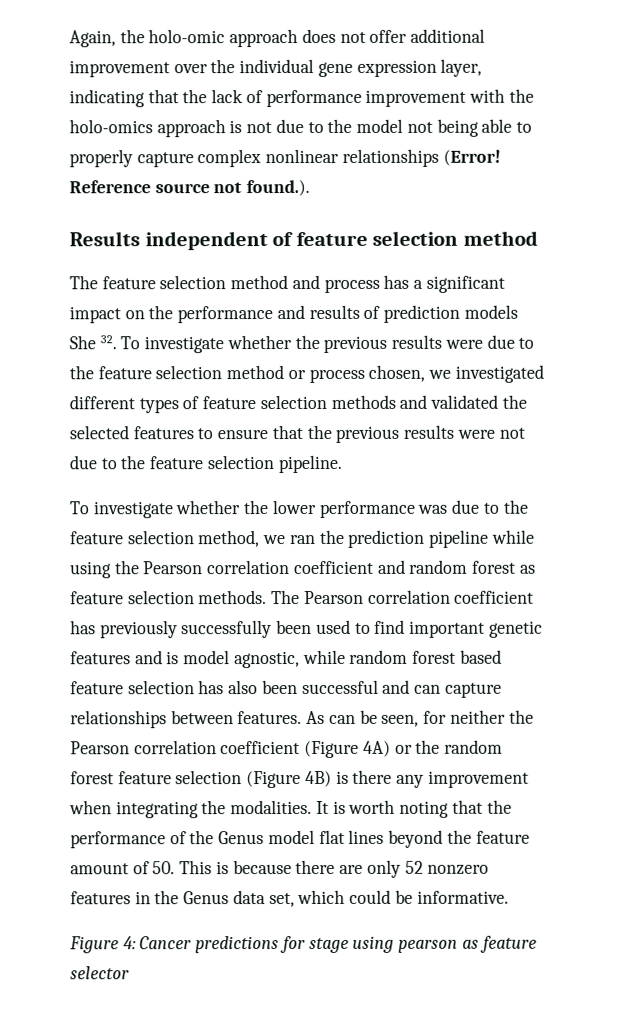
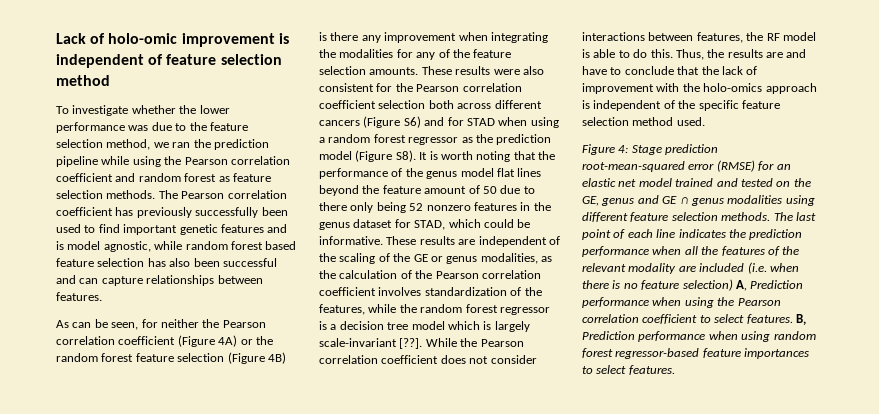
[69,28,486,48] [69,58,483,78] [69,88,534,108] [69,118,532,138] [69,148,501,168] [69,179,311,197] [69,231,140,247] Again, the holo-omic approach does not offer additional improvement over the individual gene expression layer, indicating that the lack of performance improvement with the holo-omics approach is not due to the model not being able to properly capture complex nonlinear relationships (Error! Reference source not found.). // Results -> [56,33,289,47] Lack of holo-omic improvement is
[69,274,505,293] [69,304,518,324] [69,334,535,354] [69,364,544,383] [69,394,527,414] [69,424,525,443] [69,454,342,474] // The feature selection method and process has a significant impact on the performance and results of prediction models She 32. To investigate whether the previous results were due to the feature selection method or process chosen, we investigated different types of feature selection methods and validated the selected features to ensure that the previous results were not due to the feature selection pipeline. -> (110, 80) none
(303, 718) none -> (102, 296) //
[230,799,313,815] modalities. -> [339,49,512,60] [319,66,544,75] [319,83,522,92] [319,100,542,109] [319,116,559,128] [319,134,552,145] [319,150,416,162] modalities for any of the feature selection amounts. These results were also consistent for the Pearson correlation coefficient selection both across different cancers (Figure S6) and for STAD when using a random forest regressor as the prediction model (Figure S8).
[218,831,265,845] Genus -> [426,171,458,179] genus
[152,859,401,878] 50. This is because there are only -> [482,185,535,194] [319,202,406,213] 50 due to there only being
[183,890,295,908] Genus data set, -> [319,219,446,230] genus dataset for STAD,
[69,935,537,954] [70,966,130,980] // Figure 4: Cancer predictions for stage using pearson as feature selector -> [386,236,560,247] [319,253,552,264] [319,270,541,279] [319,287,542,296] [319,304,550,315] [319,321,530,332] [319,338,524,349] [319,355,537,364] [582,32,816,43] [582,49,807,60] [582,66,758,75] [582,83,817,94] [582,100,780,111] [582,117,705,126] [582,144,719,155] [582,160,791,172] [582,178,811,187] [582,195,815,206] [582,212,816,222] [582,229,803,240] [582,246,800,257] [582,262,799,274] [582,279,804,291] [582,297,781,308] [582,314,806,325] [582,331,816,342] [582,348,810,359] [582,365,675,375] These results are independent of the scaling of the GE or genus modalities, as the calculation of the Pearson correlation coefficient involves standardization of the features, while the random forest regressor is a decision tree model which is largely scale-invariant [??]. While the Pearson correlation coefficient does not consider interactions between features, the RF model is able to do this. Thus, the results are and have to conclude that the lack of improvement with the holo-omics approach is independent of the specific feature selection method used. // Figure 4: Stage prediction root-mean-squared error (RMSE) for an elastic net model trained and tested on the GE, genus and GE ∩ genus modalities using different feature selection methods. The last point of each line indicates the prediction performance when all the features of the relevant modality are included (i.e. when there is no feature selection) A, Prediction performance when using the Pearson correlation coefficient to select features. B, Prediction performance when using random forest regressor-based feature importances to select features.

